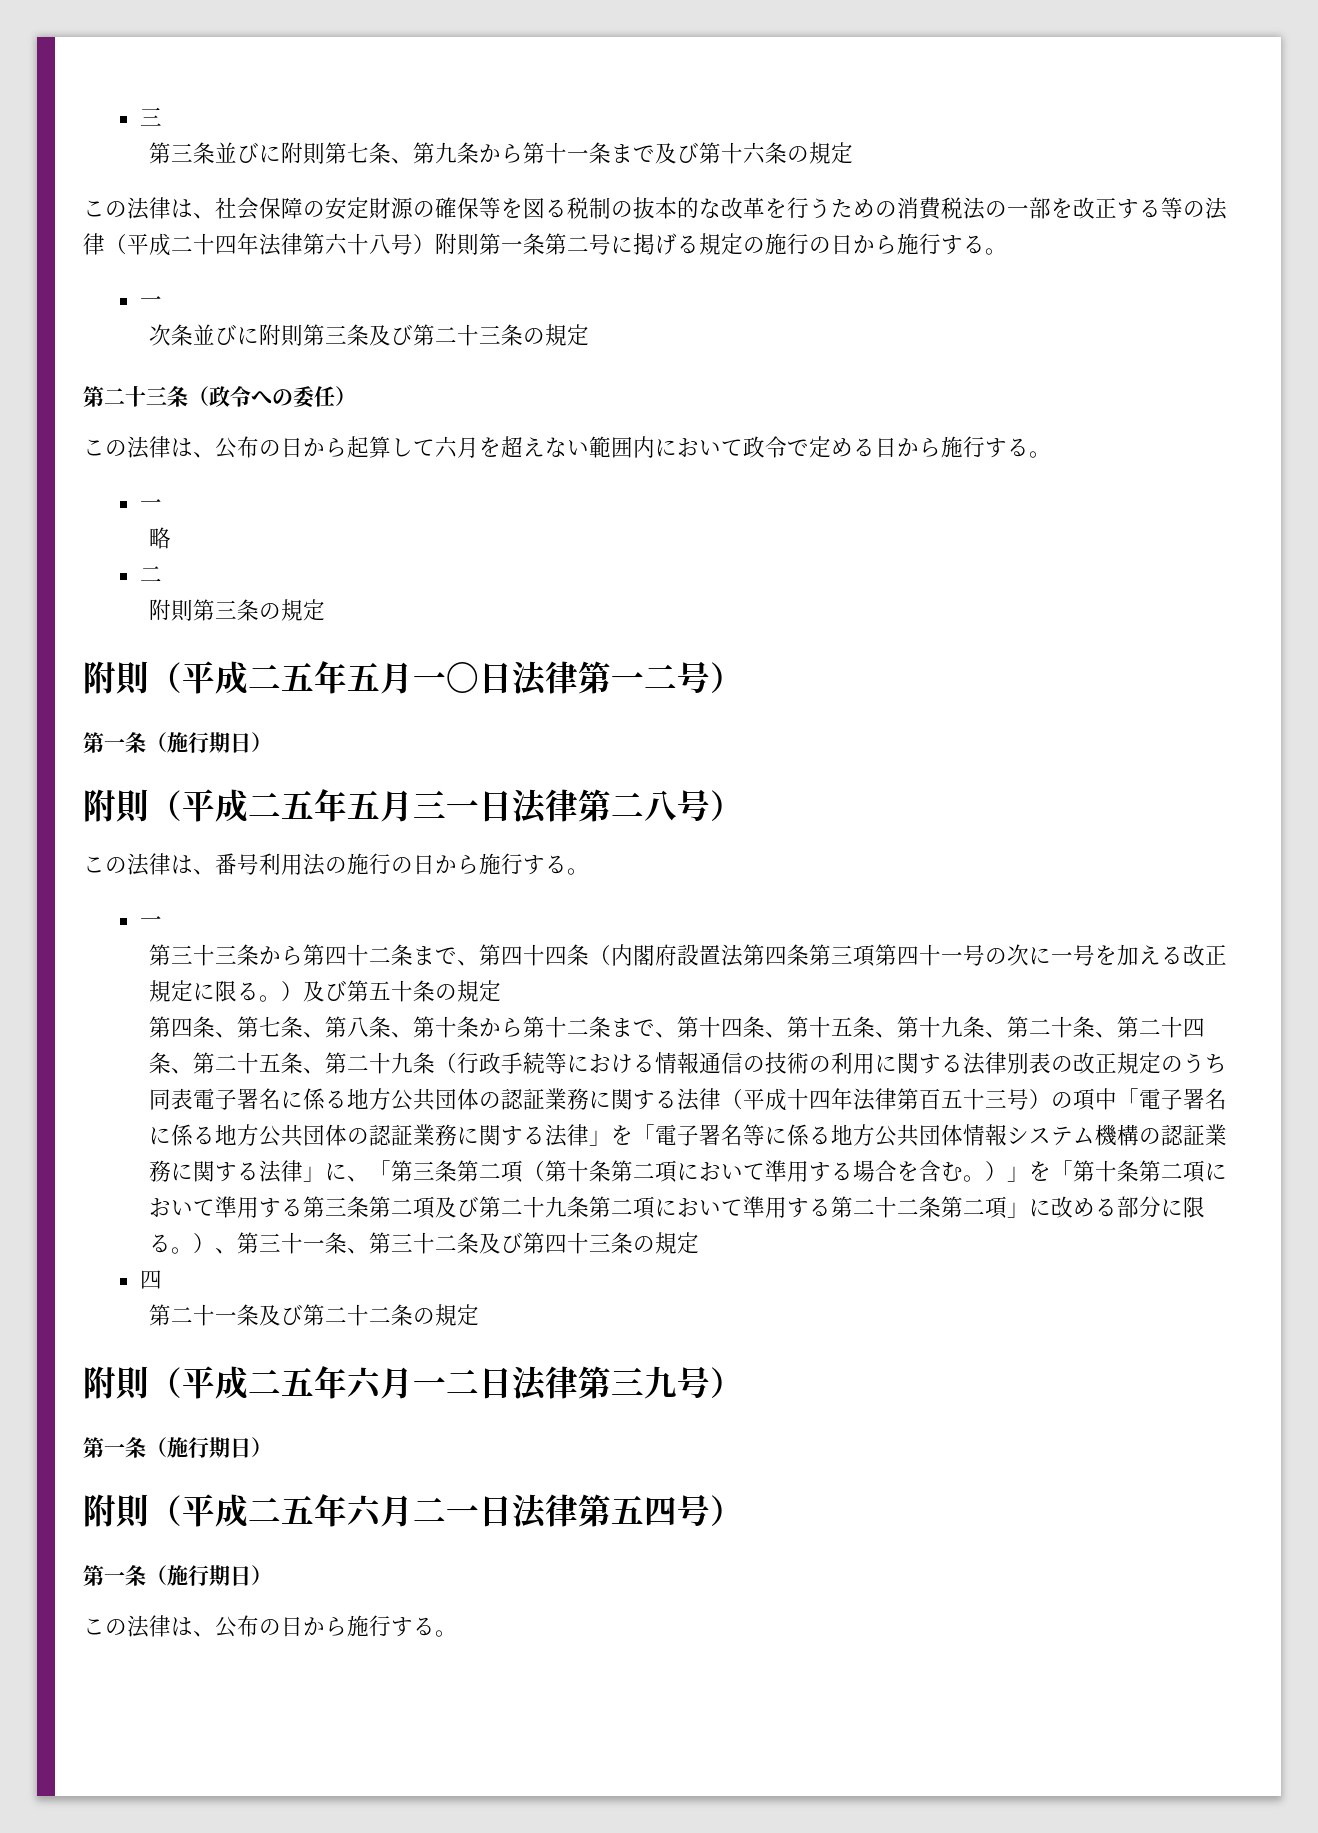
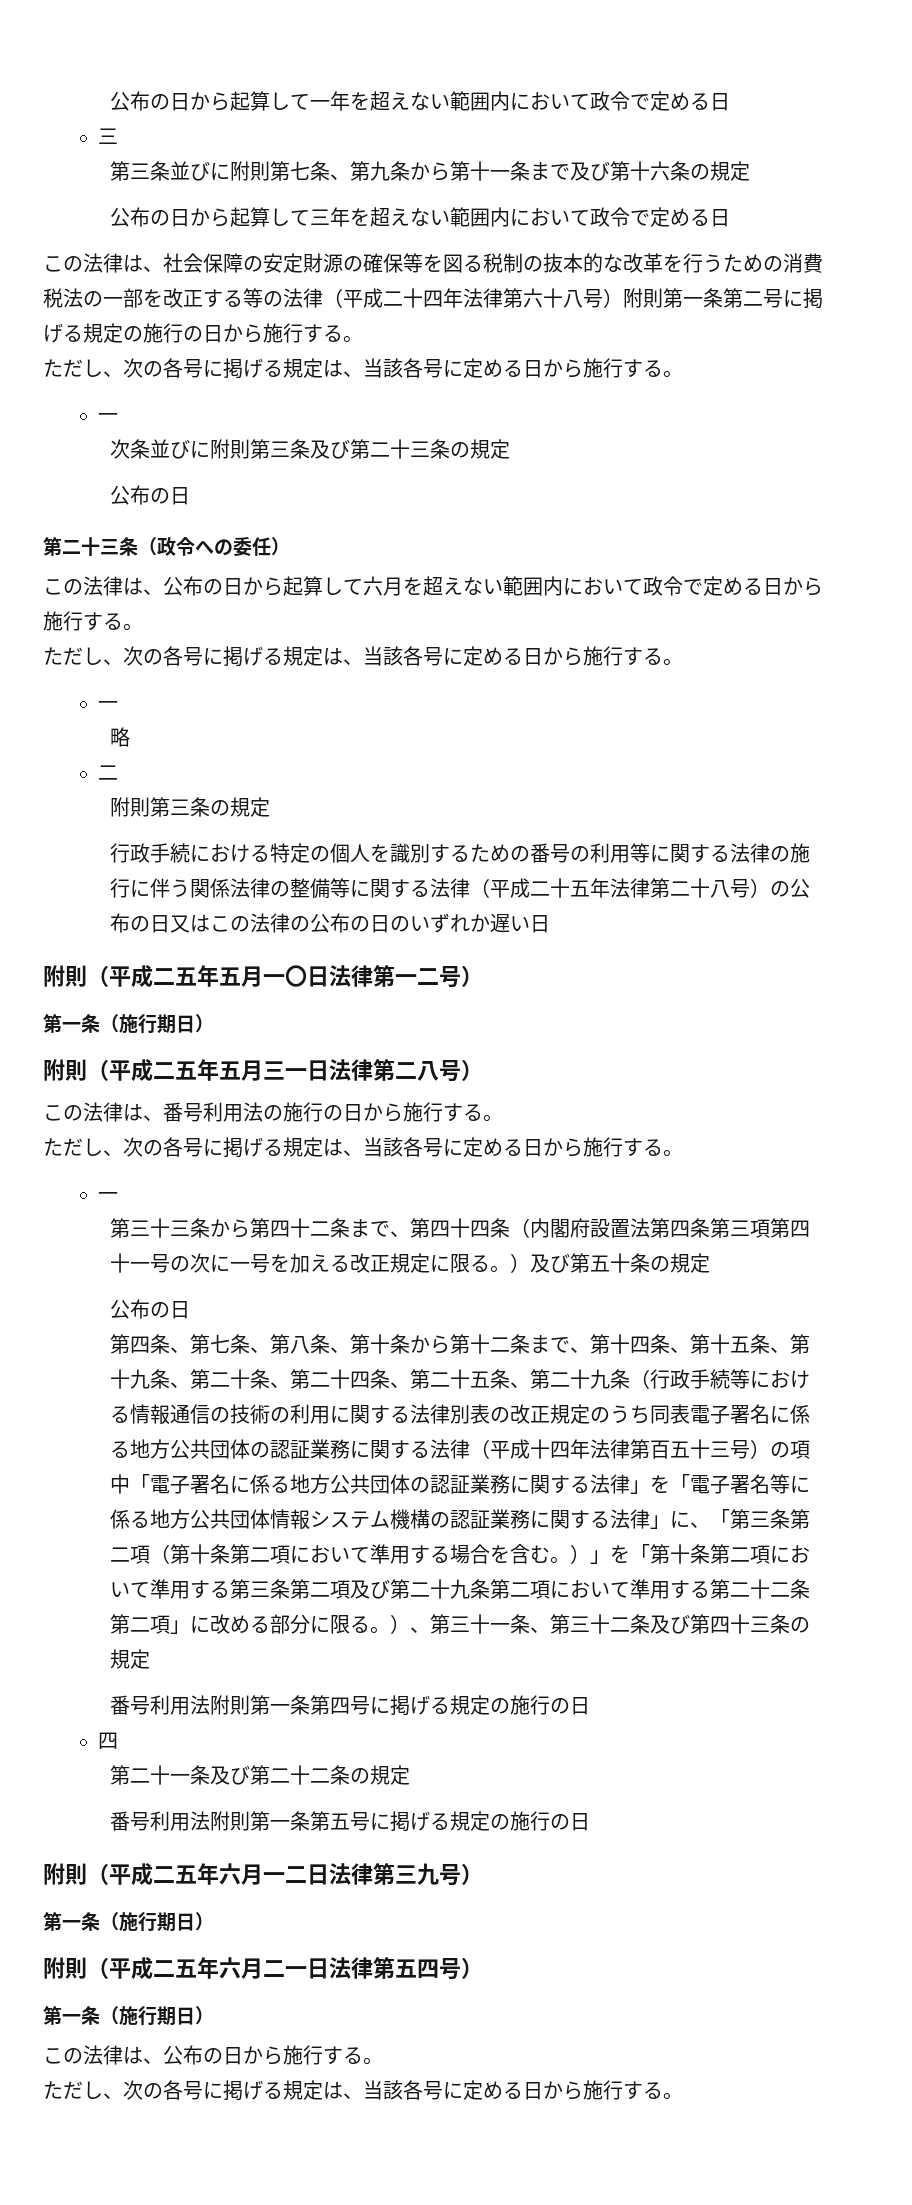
(139, 116) none -> [109,91,730,111] 公布の日から起算して一年を超えない範囲内において政令で定める日 //
(854, 153) none -> [109,207,730,227] // 公布の日から起算して三年を超えない範囲内において政令で定める日
(1007, 251) none -> [43,358,683,379] // ただし、次の各号に掲げる規定は、当該各号に定める日から施行する。
(590, 335) none -> [109,485,190,505] // 公布の日
(1051, 454) none -> [43,646,683,667] // ただし、次の各号に掲げる規定は、当該各号に定める日から施行する。
(326, 610) none -> [109,843,810,863] [109,878,810,899] [109,913,550,933] // 行政手続における特定の個人を識別するための番号の利用等に関する法律の施行に伴う関係法律の整備等に関する法律（平成二十五年法律第二十八号）の公布の日又はこの法律の公布の日のいずれか遅い日
(589, 871) none -> [43,1137,683,1158] // ただし、次の各号に掲げる規定は、当該各号に定める日から施行する。
(502, 991) none -> [109,1299,190,1319] // 公布の日
(700, 1243) none -> [109,1695,590,1716] // 番号利用法附則第一条第四号に掲げる規定の施行の日
(480, 1315) none -> [109,1811,590,1832] // 番号利用法附則第一条第五号に掲げる規定の施行の日
(457, 1633) none -> [43,2080,683,2101] // ただし、次の各号に掲げる規定は、当該各号に定める日から施行する。

